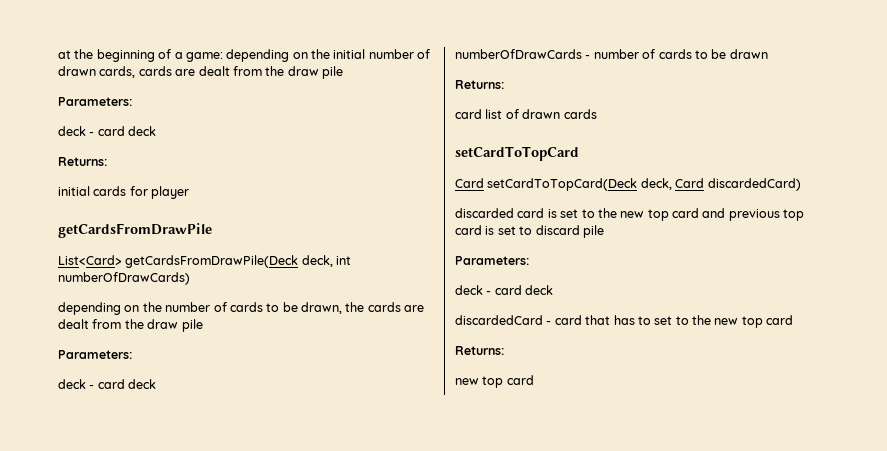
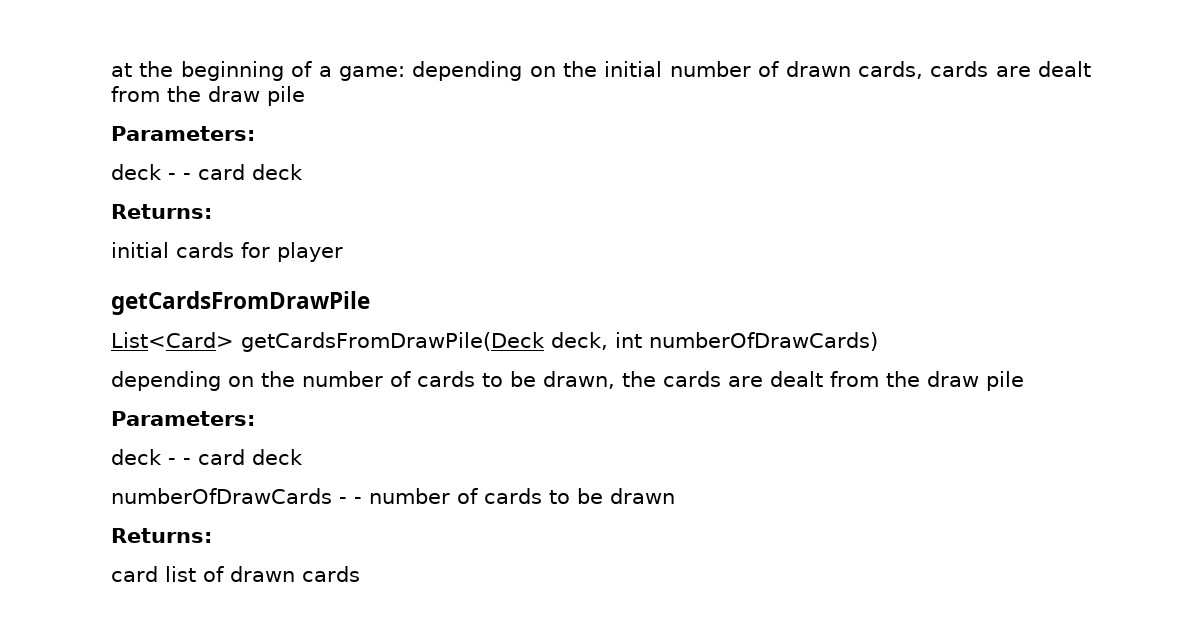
(95, 134) none -> [183,173,191,180] -
(95, 387) none -> [183,458,191,465] -
(591, 57) none -> [354,497,362,504] -
[455,146,579,161] [455,178,801,191] [455,208,805,221] [455,225,604,238] [455,256,529,265] [455,285,554,295] [455,315,794,328] [455,346,504,355] [455,375,534,388] // setCardToTopCard // Card setCardToTopCard(Deck deck, Card discardedCard) // discarded card is set to the new top card and previous top card is set to discard pile // Parameters: // deck - card deck // discardedCard - card that has to set to the new top card // Returns: // new top card -> (360, 574) none

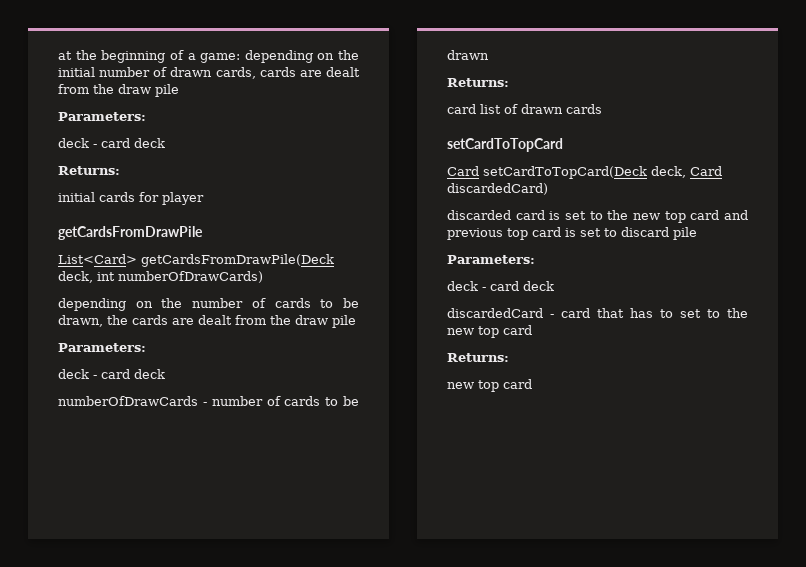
[183,173,191,180] - -> (97, 146) none
[183,458,191,465] - -> (97, 377) none
[354,497,362,504] - -> (207, 404) none
(360, 574) none -> [447,138,563,152] [447,166,722,179] [447,183,548,195] [447,210,748,223] [447,227,697,240] [447,255,535,264] [447,281,554,291] [447,308,748,318] [447,325,532,338] [447,353,509,362] [447,379,532,392] // setCardToTopCard // Card setCardToTopCard(Deck deck, Card discardedCard) // discarded card is set to the new top card and previous top card is set to discard pile // Parameters: // deck - card deck // discardedCard - card that has to set to the new top card // Returns: // new top card

